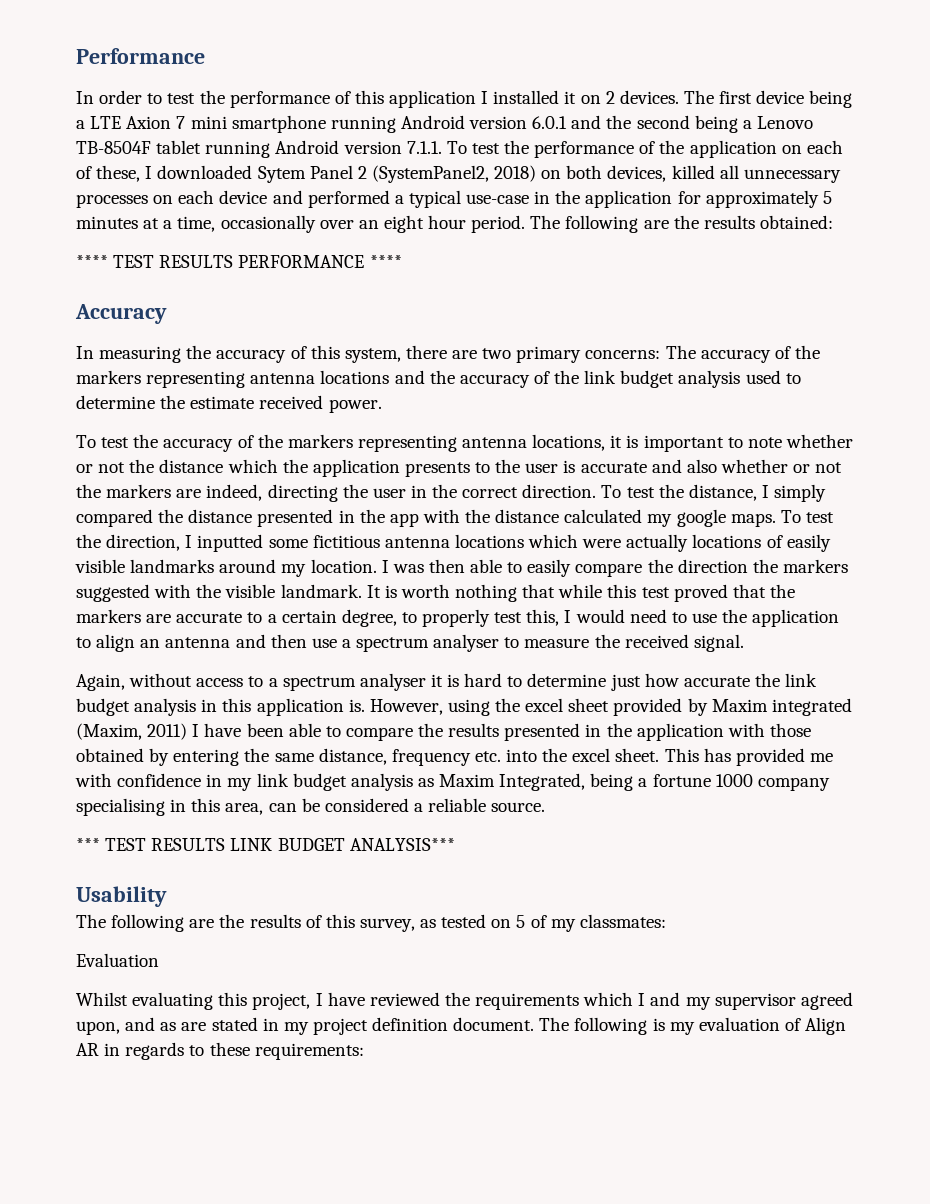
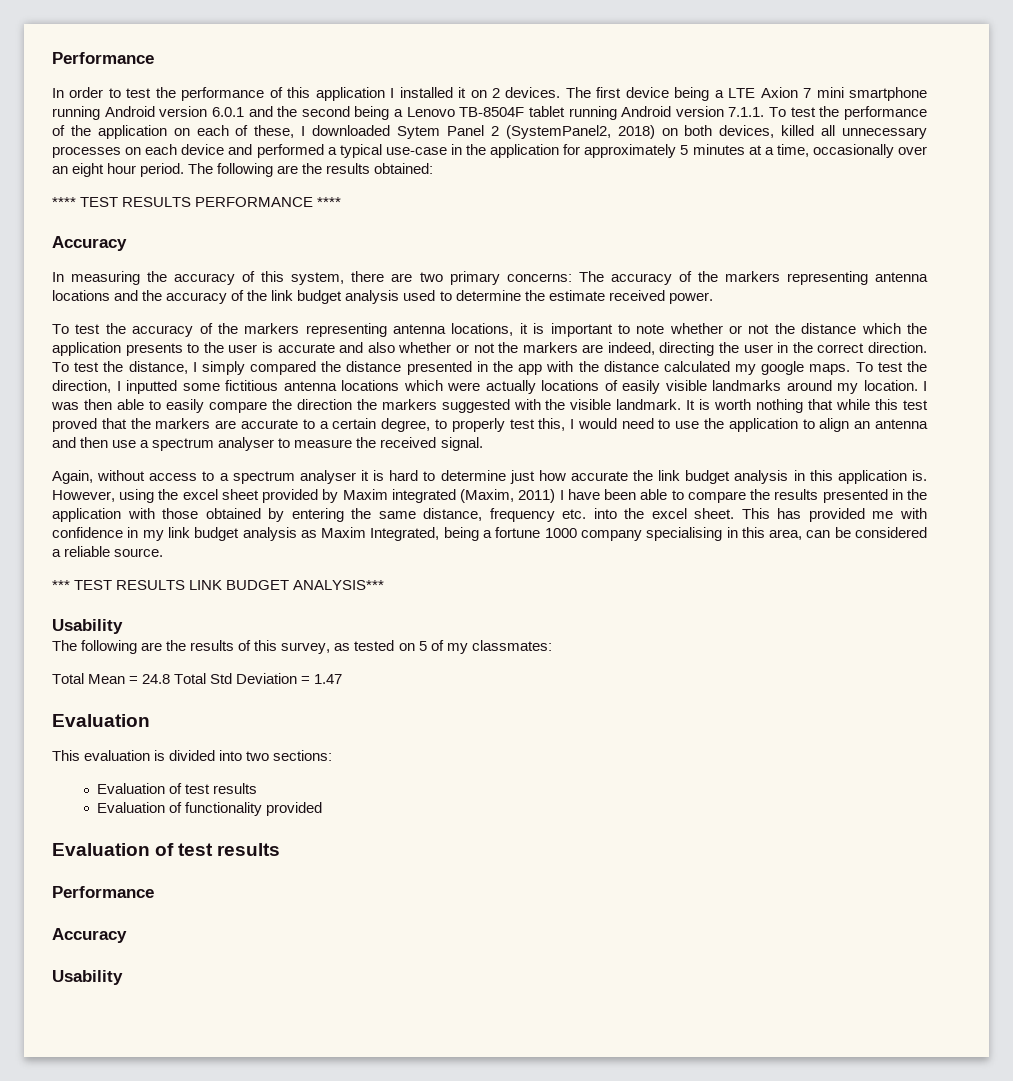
[76,953,159,967] [76,992,853,1010] [76,1017,847,1035] [76,1042,364,1060] Evaluation // Whilst evaluating this project, I have reviewed the requirements which I and my supervisor agreed upon, and as are stated in my project definition document. The following is my evaluation of Align AR in regards to these requirements: -> [52,673,343,684] [52,714,150,727] [52,750,333,761] [97,783,258,794] [97,802,323,816] [52,843,281,856] [52,886,154,898] [52,928,127,943] [52,970,123,985] Total Mean = 24.8 Total Std Deviation = 1.47 // Evaluation // This evaluation is divided into two sections: // Evaluation of test results // Evaluation of functionality provided // Evaluation of test results // Performance // Accuracy // Usability

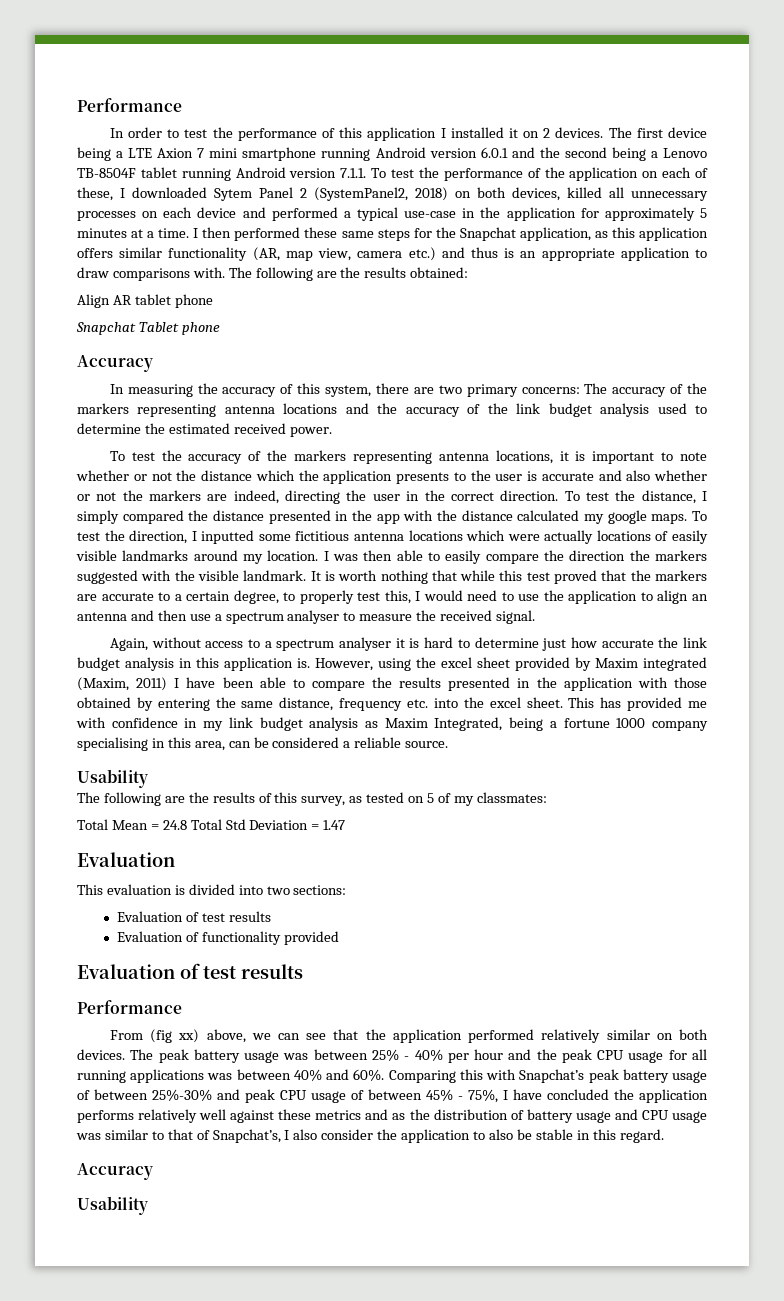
[776,144,928,158] [52,163,185,177] time, occasionally over an eight hour period. -> [158,227,708,241] [77,247,707,261] [77,267,225,281] time. I then performed these same steps for the Snapchat application, as this application offers similar functionality (AR, map view, camera etc.) and thus is an appropriate application to draw comparisons with.
[52,197,342,207] **** TEST RESULTS PERFORMANCE **** -> [77,294,213,308] [76,322,220,335] Align AR tablet phone // Snapchat Tablet phone
[548,290,605,301] estimate -> [168,423,230,434] estimated
[52,580,385,590] // *** TEST RESULTS LINK BUDGET ANALYSIS*** -> (449, 744) none
(154, 892) none -> [109,1029,708,1043] [77,1049,708,1063] [77,1069,707,1083] [77,1089,708,1103] [77,1109,708,1123] [76,1129,664,1143] // From (fig xx) above, we can see that the application performed relatively similar on both devices. The peak battery usage was between 25% - 40% per hour and the peak CPU usage for all running applications was between 40% and 60%. Comparing this with Snapchat’s peak battery usage of between 25%-30% and peak CPU usage of between 45% - 75%, I have concluded the application performs relatively well against these metrics and as the distribution of battery usage and CPU usage was similar to that of Snapchat’s, I also consider the application to also be stable in this regard.

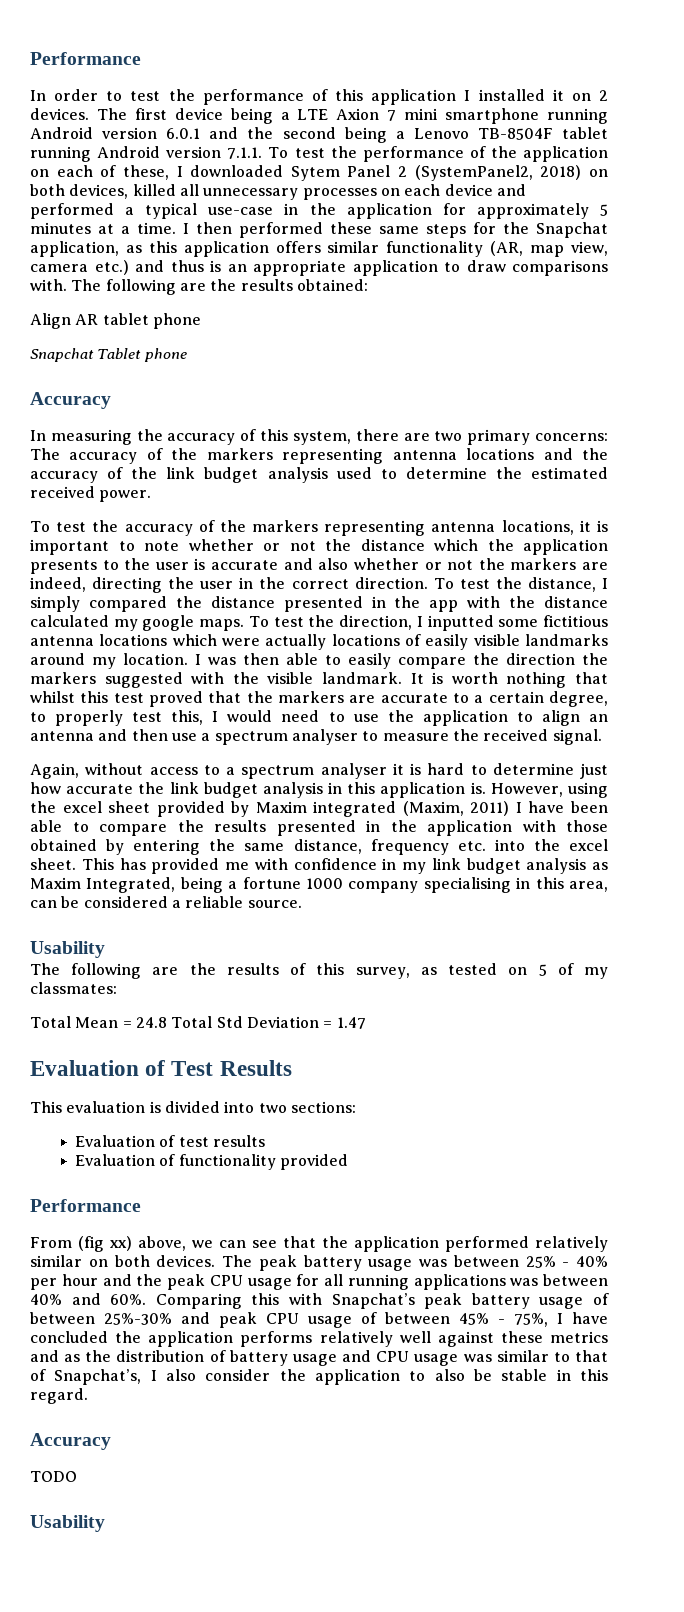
[460,570,496,581] while -> [30,691,75,703] whilst
(175, 859) none -> [145,1060,292,1076] of Test Results
[77,963,303,979] // Evaluation of test results -> (349, 1162) none
(153, 1171) none -> [30,1471,77,1482] // TODO

